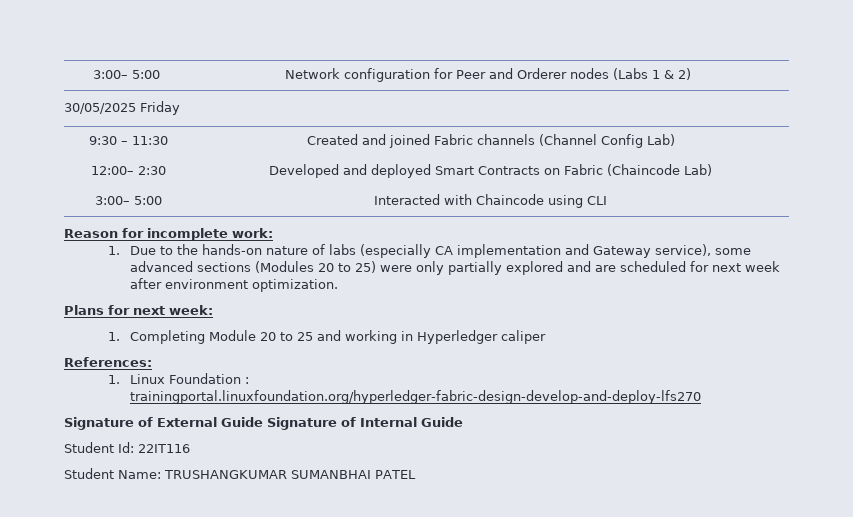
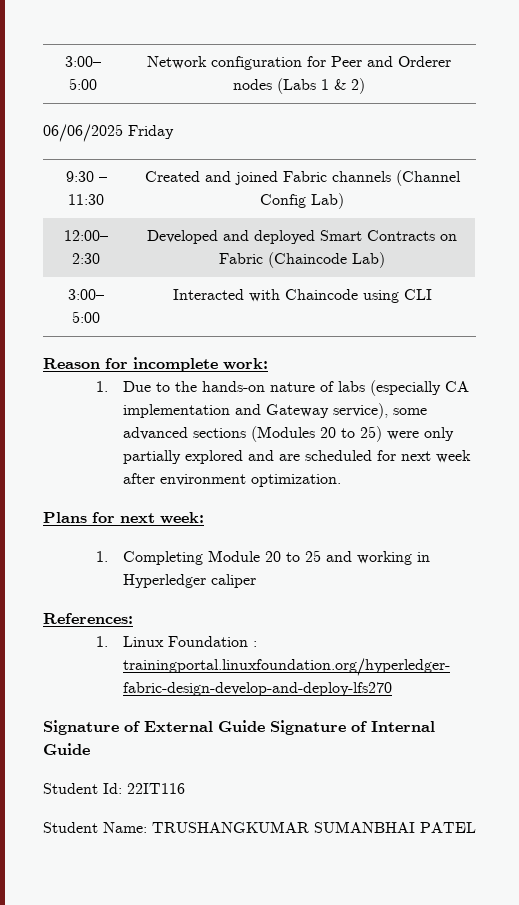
[64,103,136,114] 30/05/2025 -> [43,124,123,142] 06/06/2025

